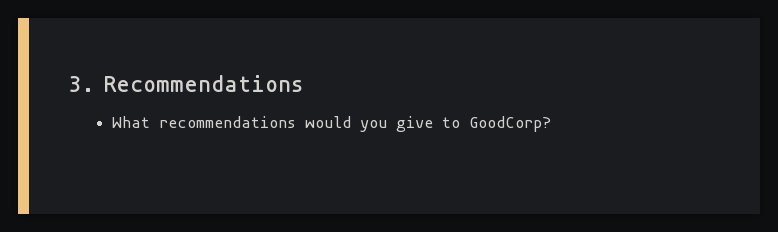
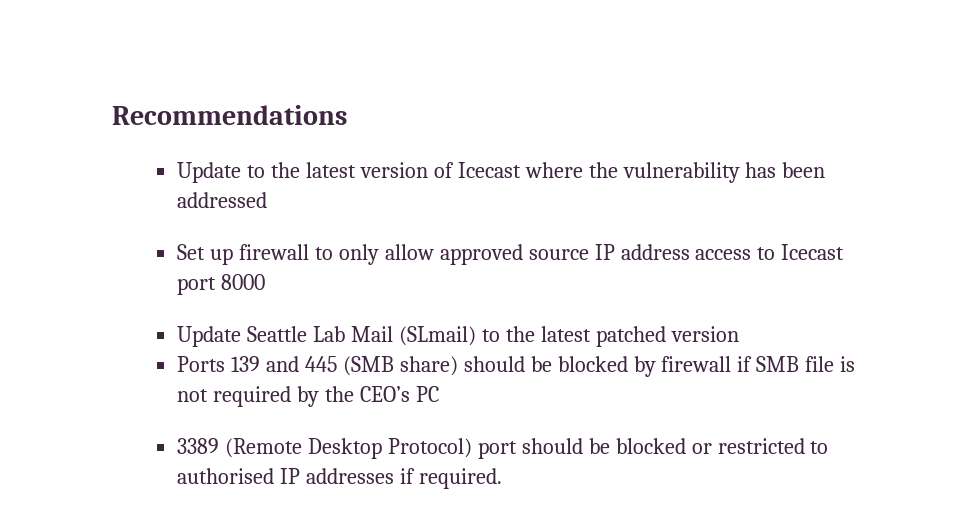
[68,76,95,92] 3. -> (112, 115) none
[112,116,552,132] What recommendations would you give to GoodCorp? -> [177,162,826,183] [177,192,268,208] [177,244,845,265] [177,274,265,295] [177,326,739,347] [177,356,856,377] [177,386,439,407] [177,438,829,459] [177,468,502,489] Update to the latest version of Icecast where the vulnerability has been addressed // Set up firewall to only allow approved source IP address access to Icecast port 8000 // Update Seattle Lab Mail (SLmail) to the latest patched version // Ports 139 and 445 (SMB share) should be blocked by firewall if SMB file is not required by the CEO’s PC // 3389 (Remote Desktop Protocol) port should be blocked or restricted to authorised IP addresses if required.

